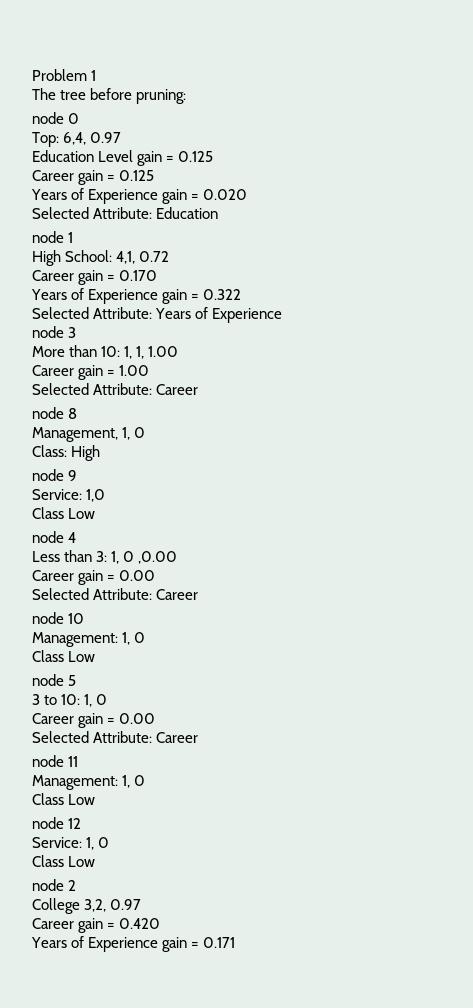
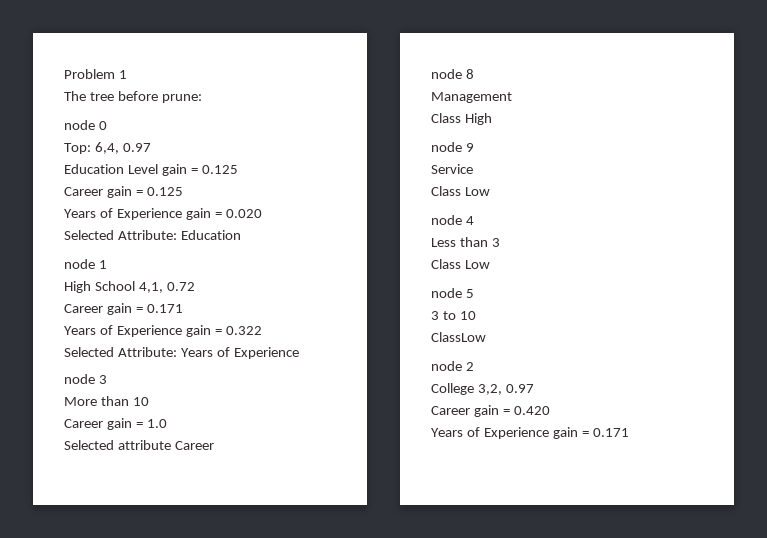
[136,89,187,104] pruning: -> [161,94,202,103] prune:
[65,250,113,262] School: -> [94,281,135,291] School
[119,270,158,281] 0.170 -> [146,304,183,313] 0.171
[101,346,179,359] [32,365,150,380] [32,383,153,395] 10: 1, 1, 1.00 // Career gain = 1.00 // Selected Attribute: -> [132,397,149,406] [64,418,167,430] [64,440,171,450] 10 // Career gain = 1.0 // Selected attribute
[32,427,146,442] [32,445,67,457] Management, 1, 0 // Class: -> [431,92,512,103] [431,113,461,123] Management // Class
[32,489,106,502] Service: 1,0 -> [431,164,473,174] Service
[96,551,178,564] [32,570,156,585] [32,588,199,600] [32,612,85,624] [32,632,146,647] 3: 1, 0 ,0.00 // Career gain = 0.00 // Selected Attribute: Career // node 10 // Management: 1, 0 -> [491,238,500,247] 3
[61,694,108,707] [32,713,156,728] [32,731,199,743] [32,755,79,767] [32,775,146,790] [32,793,96,805] [32,817,82,829] [32,837,110,850] [32,855,96,867] 10: 1, 0 // Career gain = 0.00 // Selected Attribute: Career // node 11 // Management: 1, 0 // Class Low // node 12 // Service: 1, 0 // Class Low -> [459,311,476,320] [431,332,486,342] 10 // ClassLow

